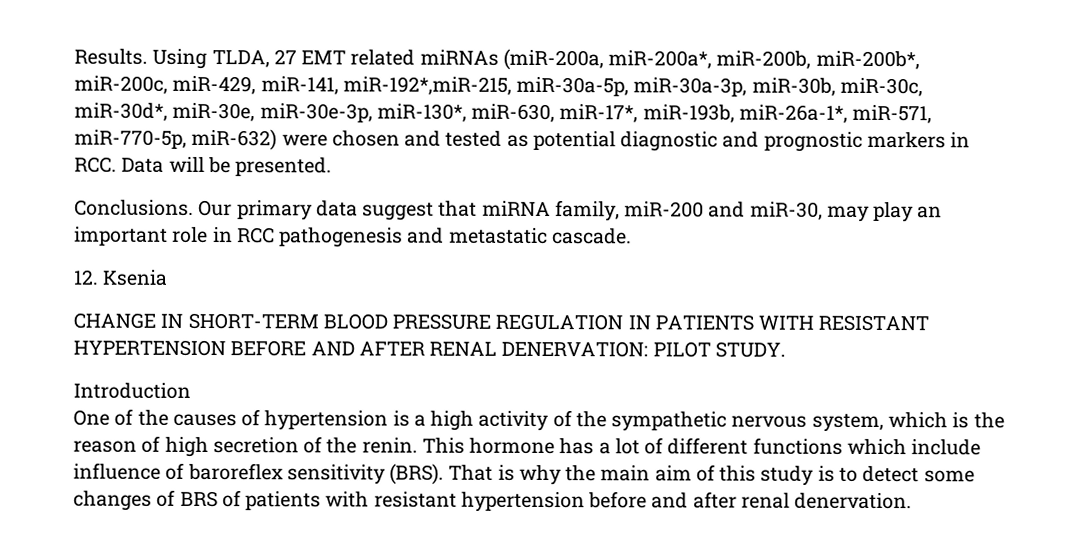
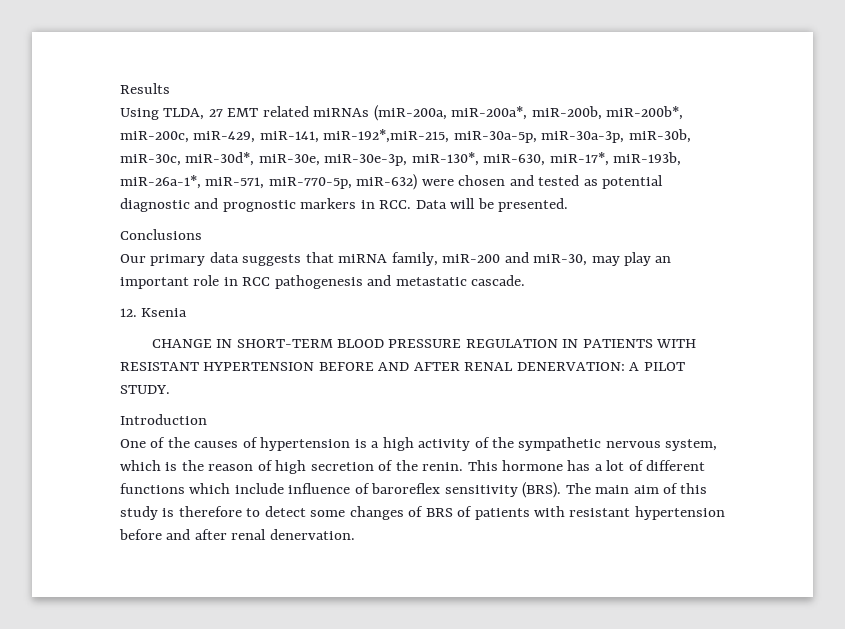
[74,48,148,65] Results. -> [120,83,170,94] Results //
[74,199,194,216] Conclusions. -> [120,229,202,240] Conclusions //
[362,202,435,221] suggest -> [242,254,302,266] suggests
(649, 349) none -> [629,362,640,371] A
[448,464,597,486] That is why the -> [565,483,591,494] The
(835, 473) none -> [178,506,242,517] therefore

